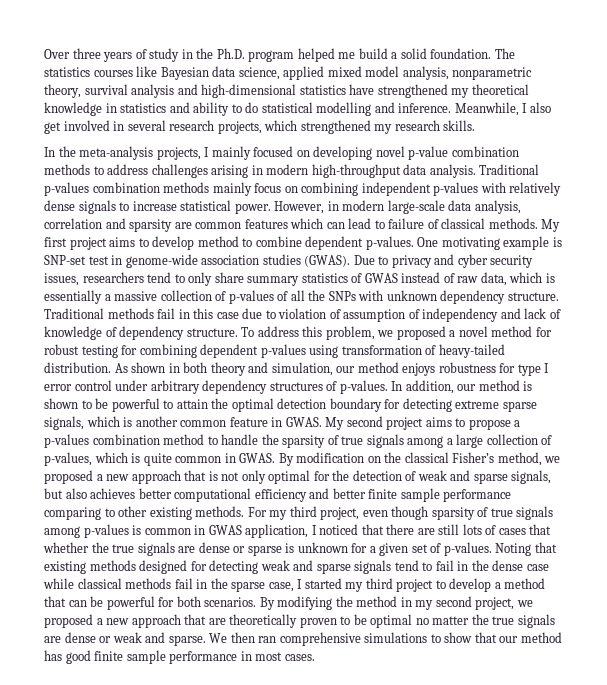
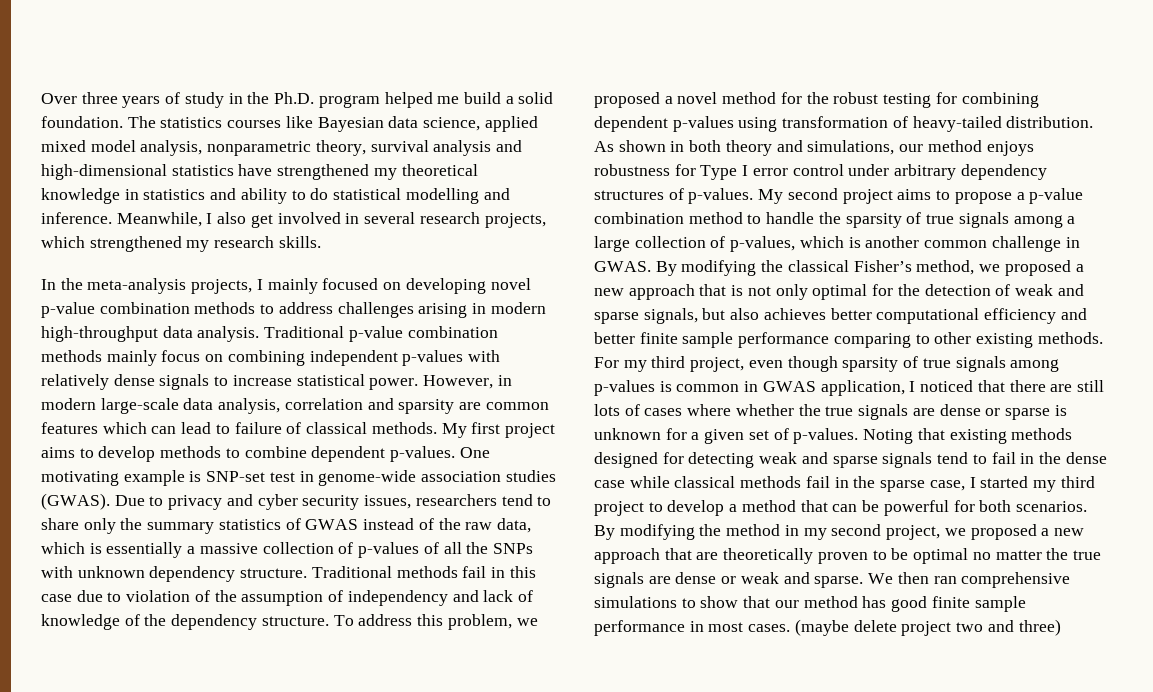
[44,182,89,196] p-values -> [348,326,403,342] p-value
[197,236,239,247] method -> [160,446,222,458] methods
[188,272,244,286] only share -> [41,518,143,534] share only the
(455, 278) none -> [438,518,461,530] the
(341, 314) none -> [214,590,237,602] the
(117, 332) none -> [144,614,167,626] the
(552, 332) none -> [806,92,829,104] the
[271,362,333,376] simulation, -> [807,140,895,155] simulations,
[517,364,541,376] type -> [700,165,738,180] Type
[391,380,533,394] [44,398,537,412] [44,416,322,430] In addition, our method is shown to be powerful to attain the optimal detection boundary for detecting extreme sparse signals, which is another common feature in GWAS. -> (754, 196) none
[44,434,89,448] p-values -> [1029,188,1084,204] p-value
[143,453,222,466] quite common -> [865,236,1061,252] another common challenge
[296,452,381,463] modification on -> [681,260,757,276] modifying
[529,524,552,535] that -> [687,404,732,416] where
(315, 657) none -> [794,619,1061,636] (maybe delete project two and three)

